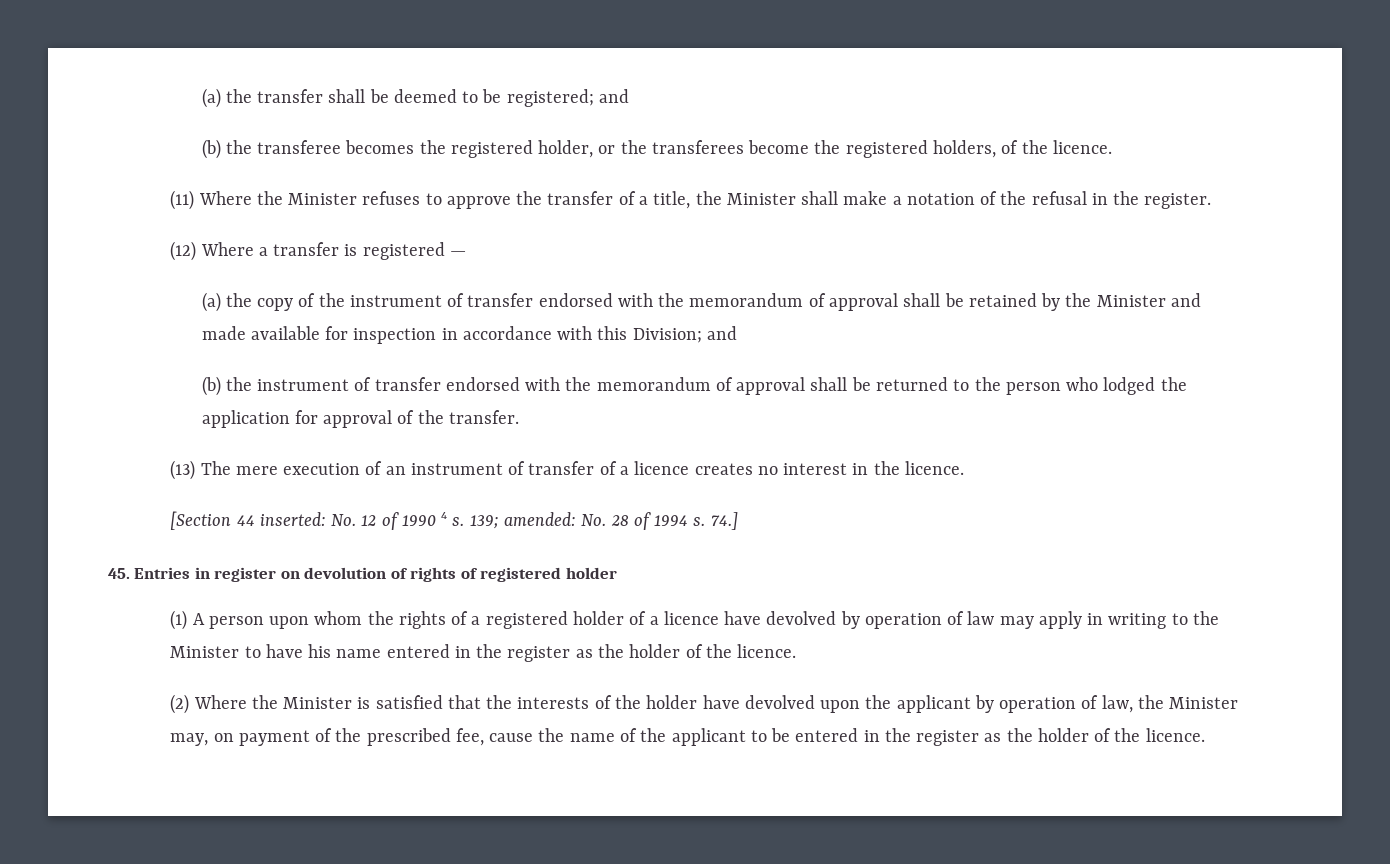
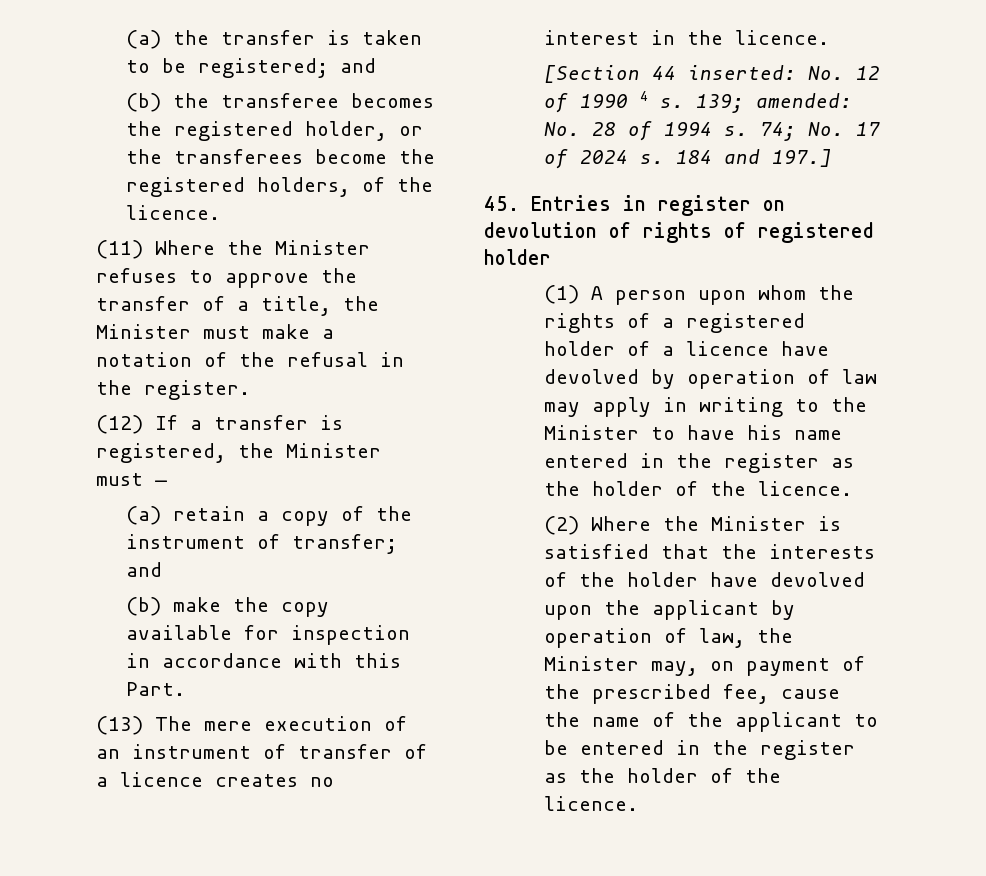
[328,89,457,103] shall be deemed -> [327,30,423,45] is taken
[801,191,839,205] shall -> [203,326,251,339] must
[200,242,254,256] Where -> [155,415,179,430] If
[362,242,445,260] registered -> [96,443,382,463] [96,473,144,486] registered, the Minister must
[225,293,252,307] the -> [173,506,270,521] retain a
[467,293,1201,311] [201,326,246,340] transfer endorsed with the memorandum of approval shall be retained by the Minister and made -> [292,534,398,554] [126,562,163,577] [126,597,330,617] transfer; and // (b) make the copy
[632,326,737,343] [201,376,1187,396] [201,410,519,428] Division; and // (b) the instrument of transfer endorsed with the memorandum of approval shall be returned to the person who lodged the application for approval of the transfer. -> [126,682,186,696] Part.
[710,512,738,530] 74.] -> [760,122,881,141] [544,149,833,169] 74; No. 17 of 2024 s. 184 and 197.]

